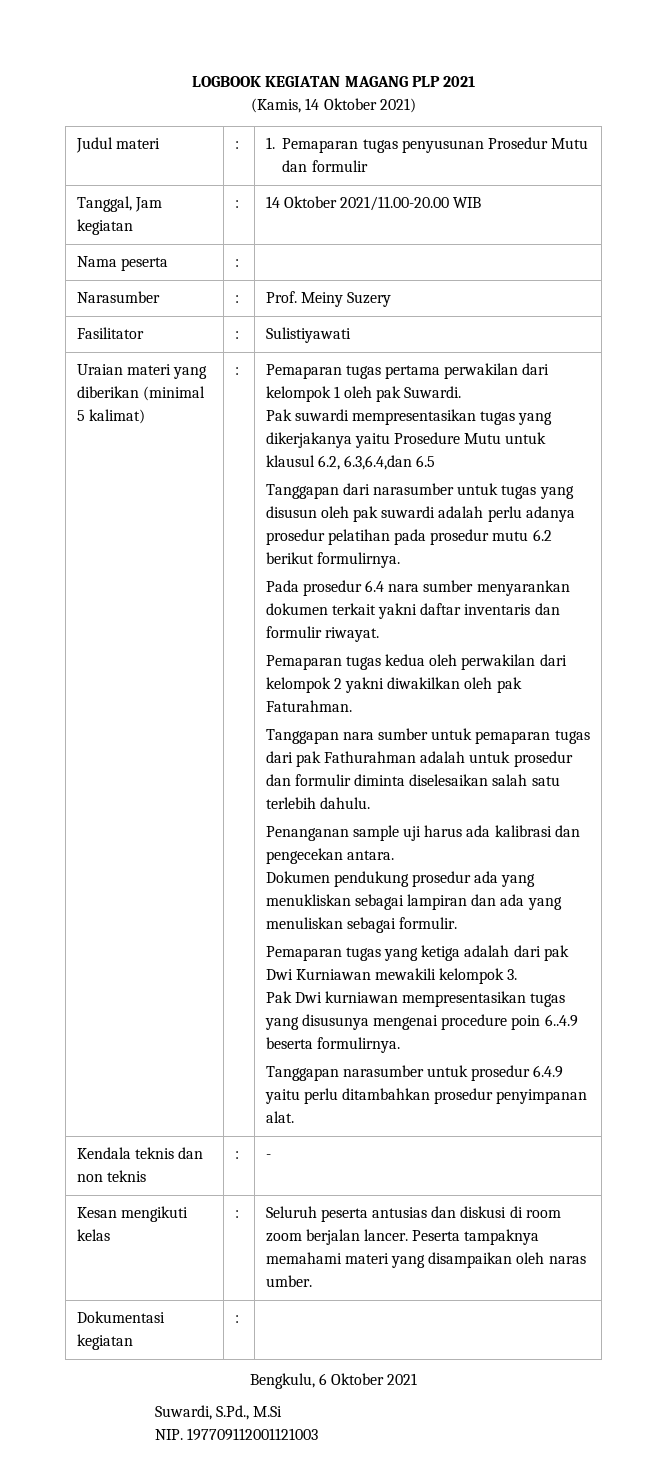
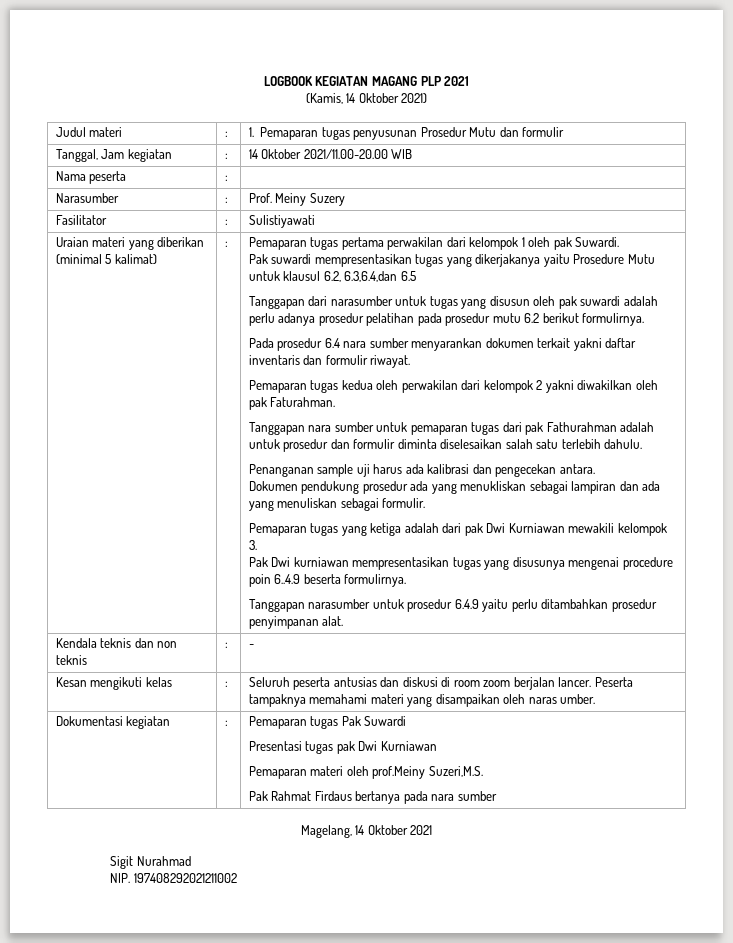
[249,1373,327,1389] // Bengkulu, 6 -> [248,716,407,729] [248,741,437,754] [248,766,483,779] [248,791,497,804] [300,825,365,838] Pemaparan tugas Pak Suwardi // Presentasi tugas pak Dwi Kurniawan // Pemaparan materi oleh prof.Meiny Suzeri,M.S. // Pak Rahmat Firdaus bertanya pada nara sumber // Magelang, 14
[154,1405,283,1420] Suwardi, S.Pd., M.Si -> [110,856,191,869] Sigit Nurahmad
[187,1428,319,1441] 197709112001121003 -> [133,873,237,883] 197408292021211002

